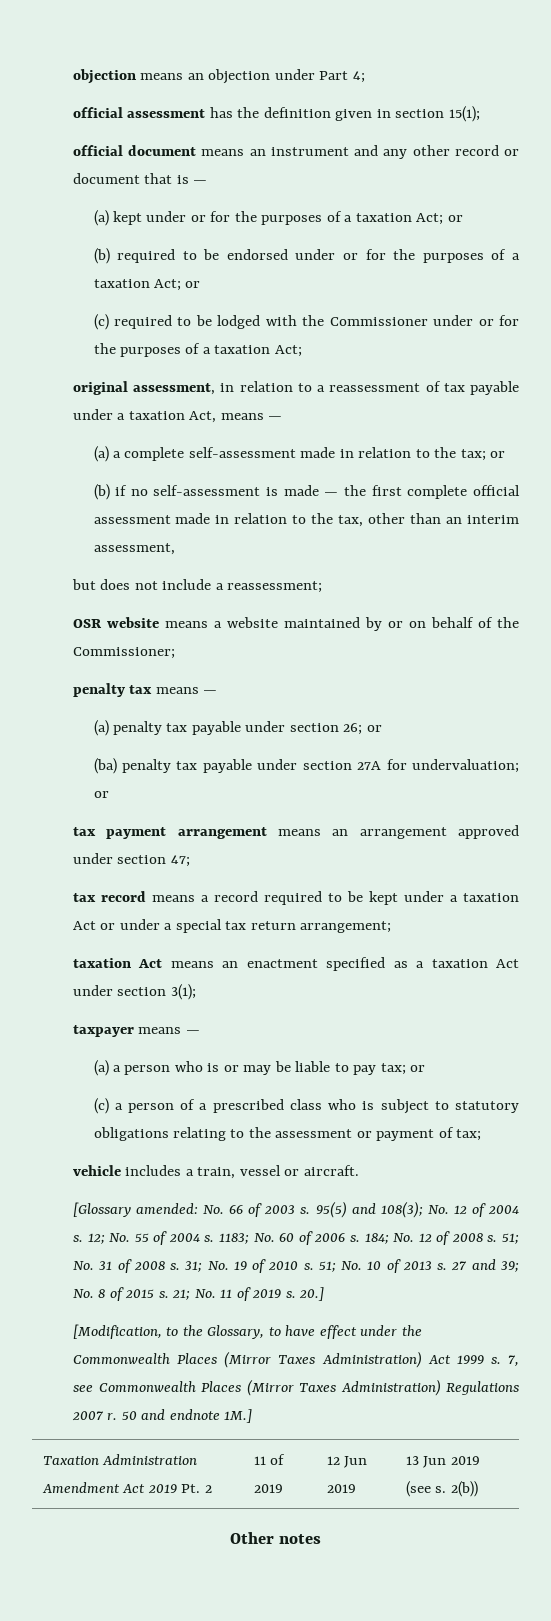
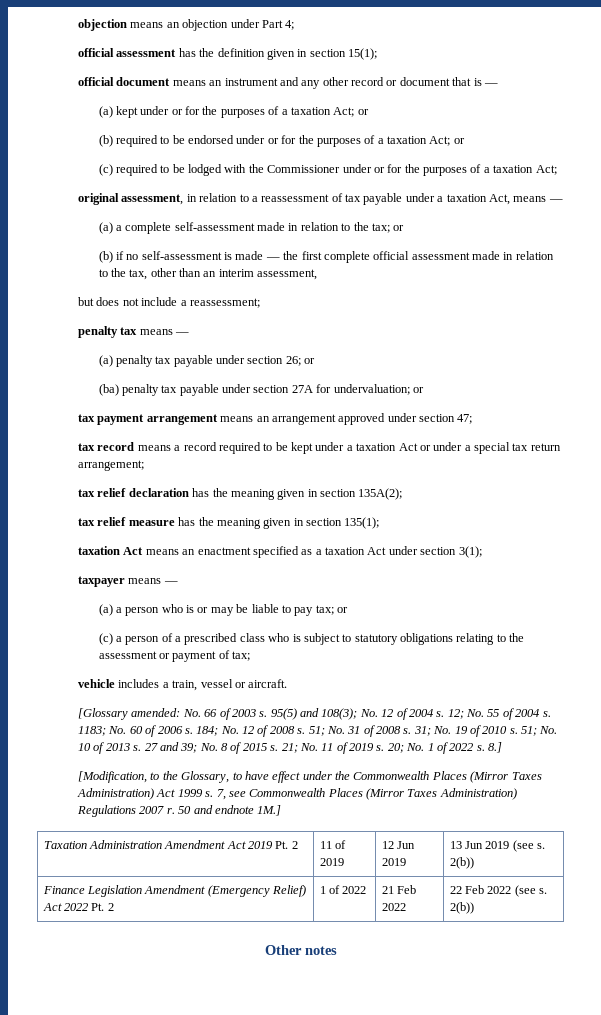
[73,617,520,631] [73,647,176,659] // OSR website means a website maintained by or on behalf of the Commissioner; -> (260, 303) none
(392, 927) none -> [78,488,403,500] [78,517,380,529] // tax relief declaration has the meaning given in section 135A(2); // tax relief measure has the meaning given in section 135(1);
[299,1287,325,1301] 20.] -> [387,742,503,754] 20; No. 1 of 2022 s. 8.]
(478, 1489) none -> [42,885,307,897] [42,903,114,911] [319,885,367,894] [381,885,416,894] [381,903,406,911] [449,885,548,897] [449,902,474,914] // Finance Legislation Amendment (Emergency Relief) Act 2022 Pt. 2 | 1 of 2022 | 21 Feb 2022 | 22 Feb 2022 (see s. 2(b))

